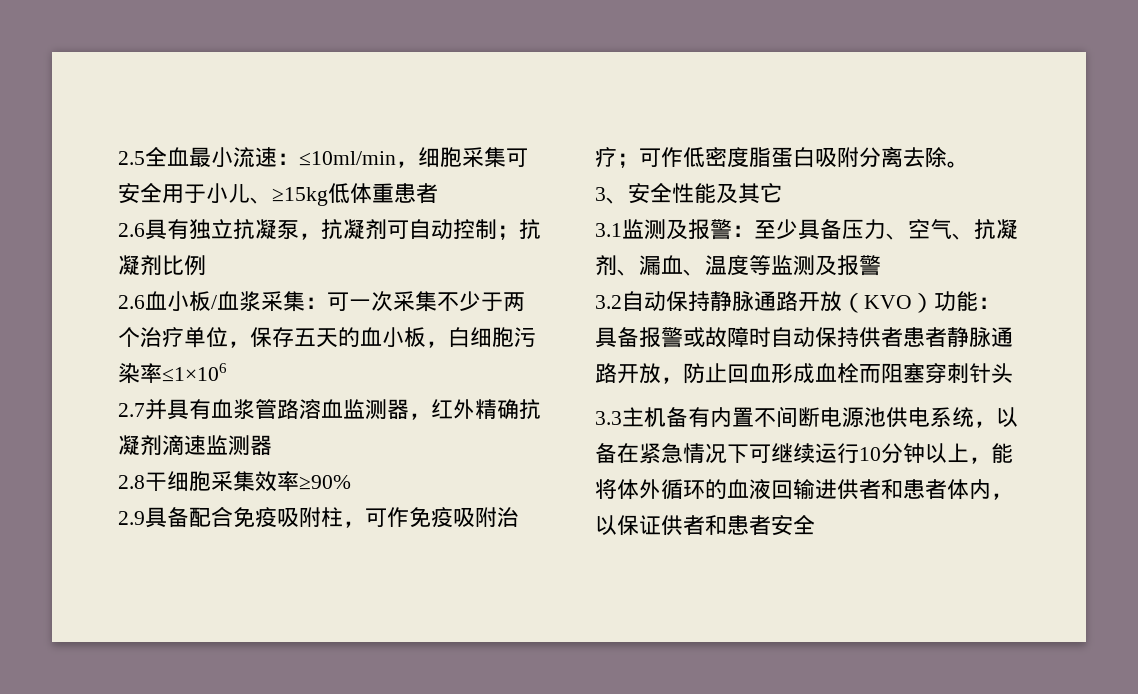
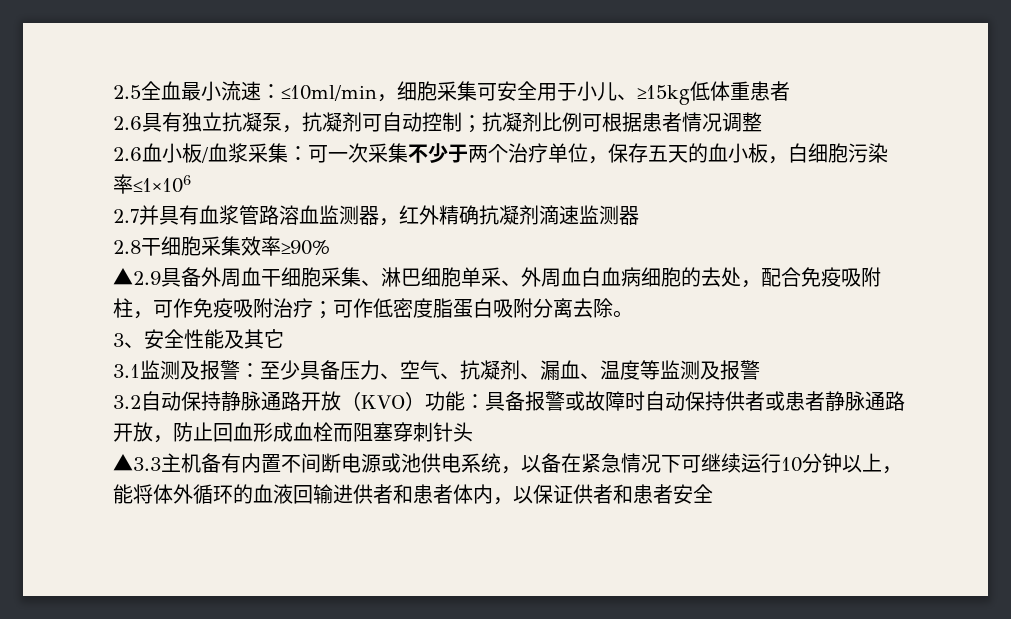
(206, 265) none -> [582,112,762,132] 可根据患者情况调整
[118,507,189,528] 2.9具备 -> [113,267,761,288] ▲2.9具备外周血干细胞采集、淋巴细胞单采、外周血白血病细胞的去处，
(903, 337) none -> [764,391,785,411] 或
[595,411,622,425] 3.3 -> [113,454,161,471] ▲3.3
(864, 417) none -> [381,453,401,473] 或

